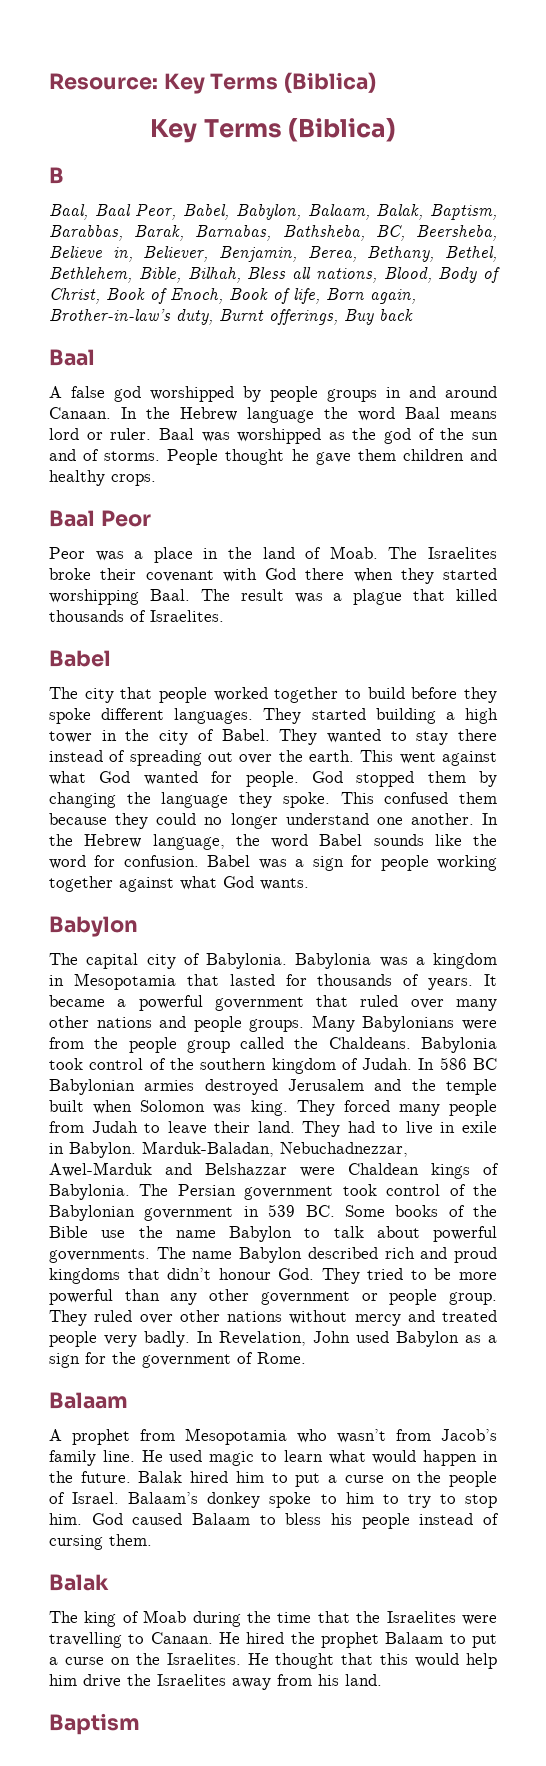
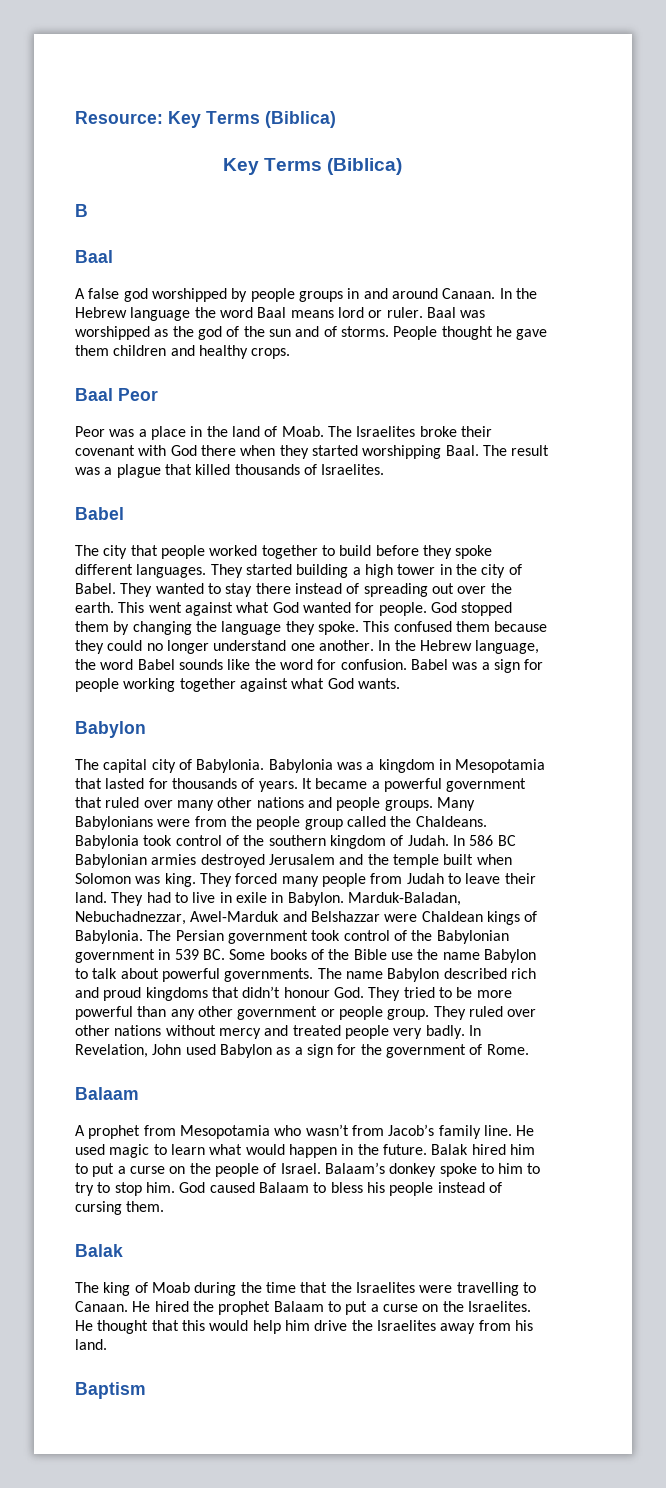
[49,204,497,220] [49,225,497,241] [49,246,498,262] [49,267,500,283] [49,288,416,304] [49,309,413,325] // Baal, Baal Peor, Babel, Babylon, Balaam, Balak, Baptism, Barabbas, Barak, Barnabas, Bathsheba, BC, Beersheba, Believe in, Believer, Benjamin, Berea, Bethany, Bethel, Bethlehem, Bible, Bilhah, Bless all nations, Blood, Body of Christ, Book of Enoch, Book of life, Born again, Brother-in-law’s duty, Burnt offerings, Buy back -> (88, 210) none

